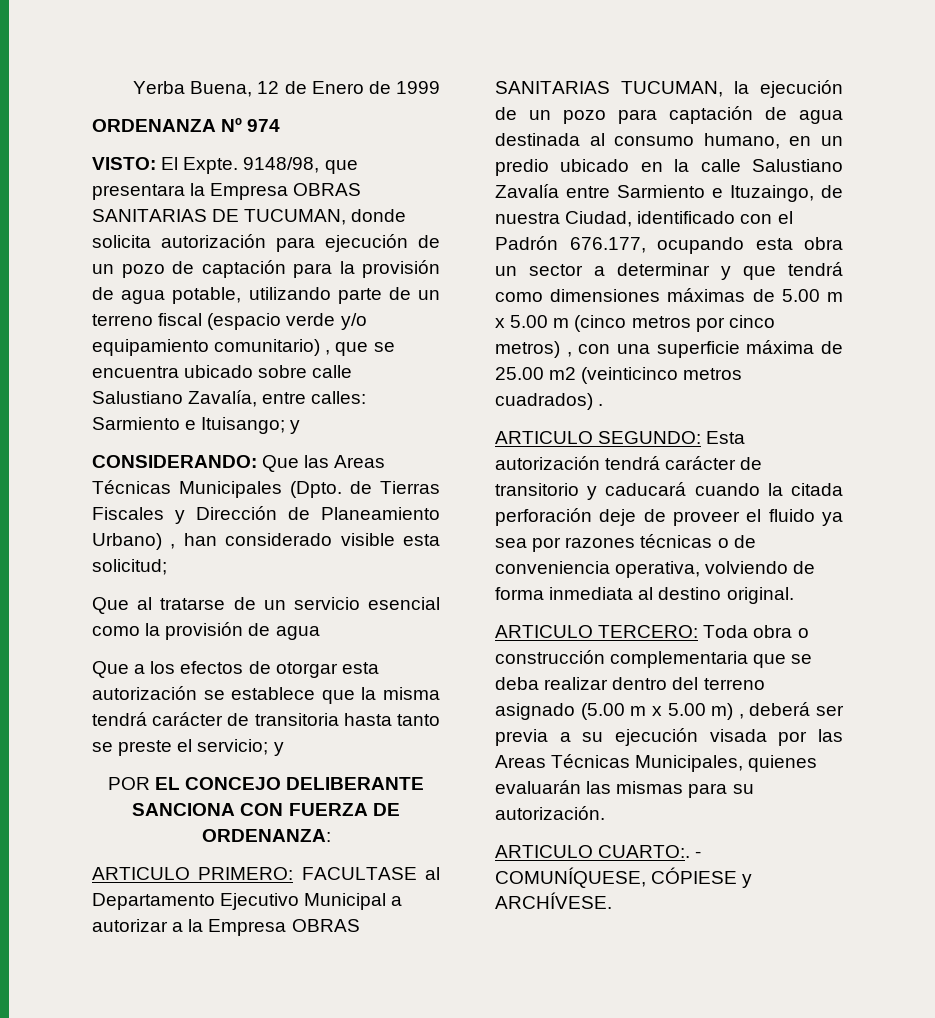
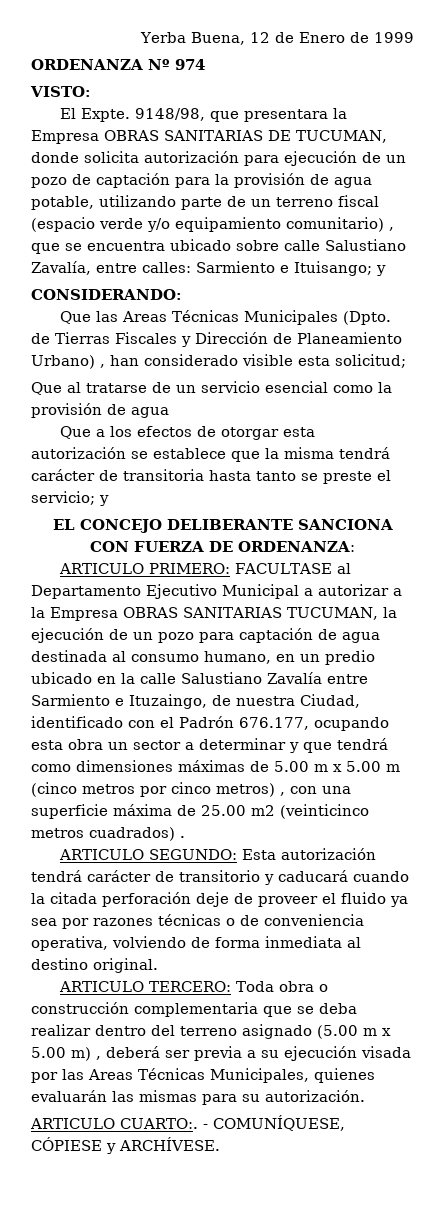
(156, 163) none -> (91, 91) //
(257, 461) none -> (182, 294) //
[107,777,150,790] POR -> (109, 500) none

